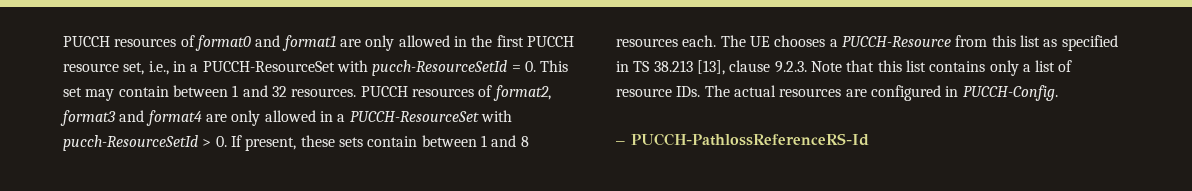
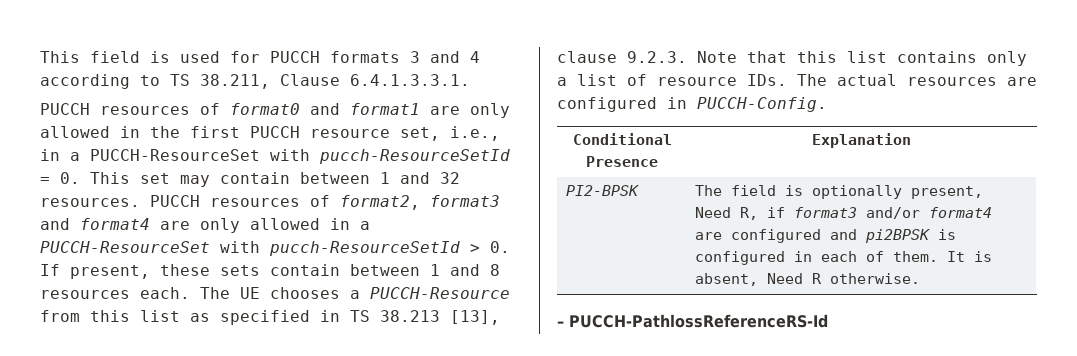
(63, 41) none -> [40,51,480,63] [40,74,470,89] This field is used for PUCCH formats 3 and 4 according to TS 38.211, Clause 6.4.1.3.3.1. //
(1058, 93) none -> [572,133,672,145] [586,156,658,167] [812,133,911,148] [566,185,640,196] [695,185,984,199] [695,207,993,220] [695,229,957,243] [695,251,993,265] [695,273,921,286] // Conditional Presence | Explanation // PI2-BPSK | The field is optionally present, Need R, if format3 and/or format4 are configured and pi2BPSK is configured in each of them. It is absent, Need R otherwise.

